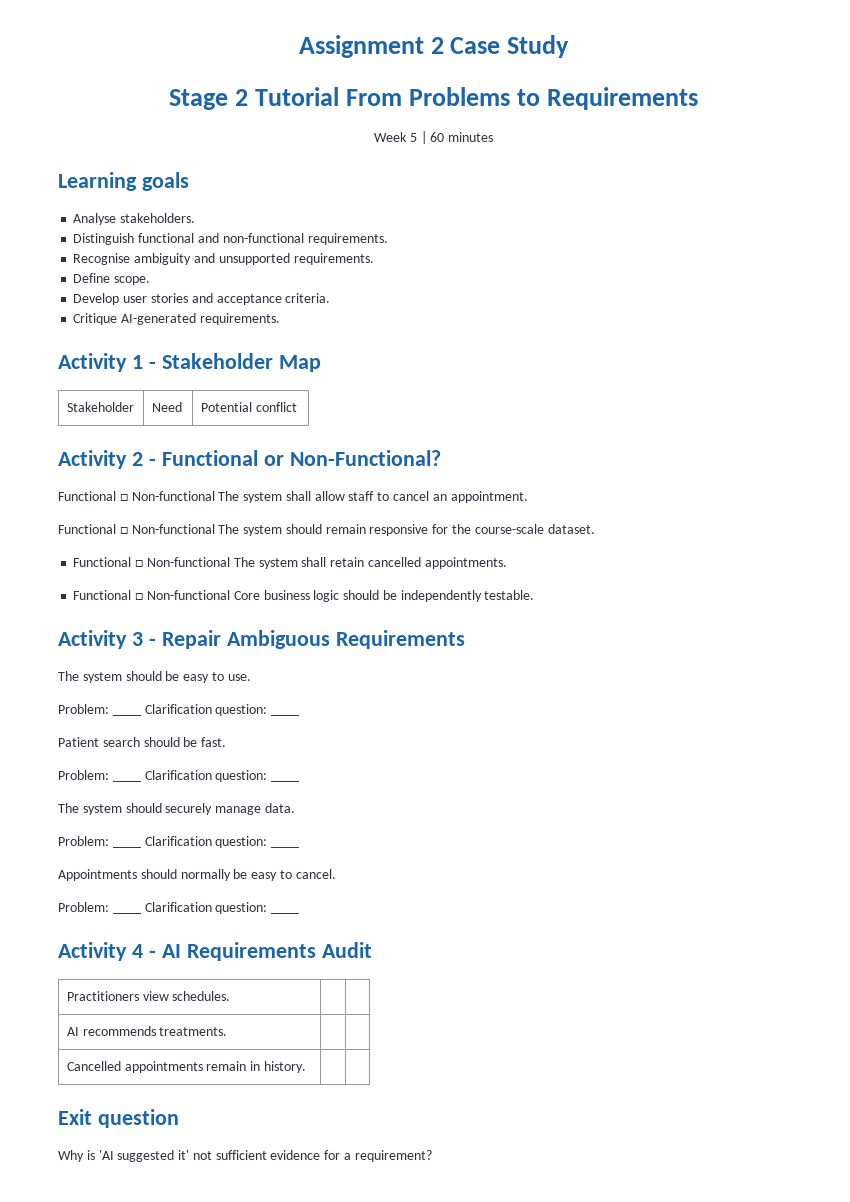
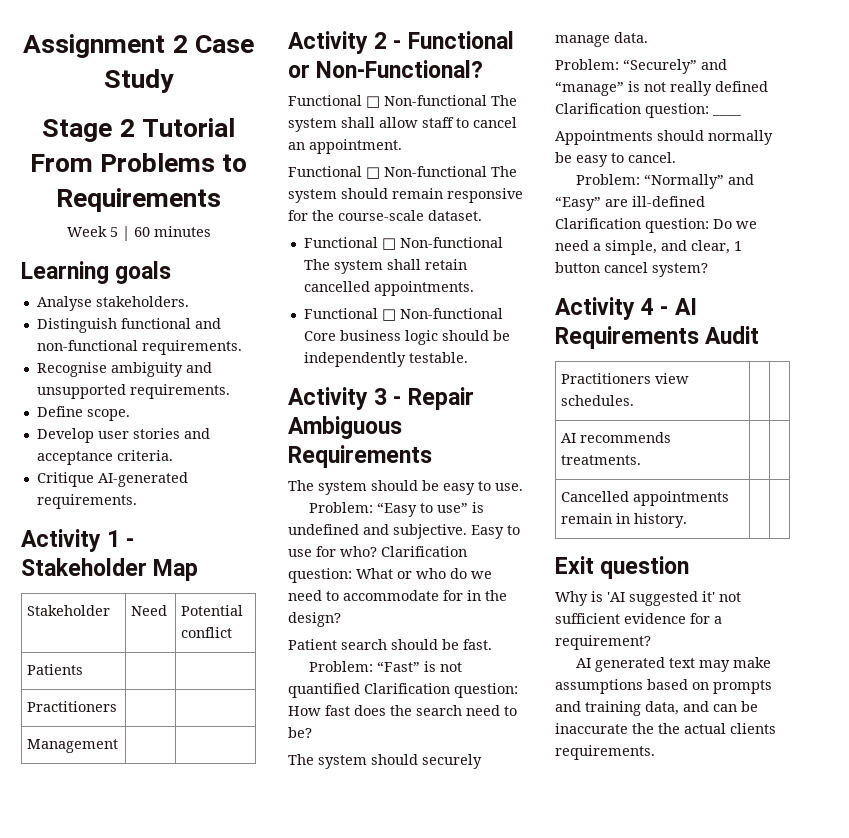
(297, 407) none -> [27,664,84,675] [27,701,118,712] [27,739,119,753] // Patients | | // Practitioners | | // Management | |
[112,714,141,716] [144,704,300,716] ____ Clarification question: ____ -> [376,502,484,517] [288,524,520,539] [288,546,467,557] [288,568,492,583] [288,590,507,601] [288,612,341,627] “Easy to use” is undefined and subjective. Easy to use for who? Clarification question: What or who do we need to accommodate for in the design?
[112,780,141,782] [144,770,300,782] ____ Clarification question: ____ -> [376,661,462,672] [288,683,518,698] [288,705,517,716] [288,727,312,738] “Fast” is not quantified Clarification question: How fast does the search need to be?
[112,846,141,848] ____ -> [623,59,727,74] [555,81,768,96] “Securely” and “manage” is not really defined
[112,912,141,914] [144,902,300,914] ____ Clarification question: ____ -> [643,174,754,189] [555,196,705,211] [555,218,757,233] [555,240,742,255] [555,262,708,277] “Normally” and “Easy” are ill-defined Clarification question: Do we need a simple, and clear, 1 button cancel system?
(432, 1156) none -> [575,657,771,672] [555,679,772,694] [555,701,758,716] [555,723,776,734] [555,745,655,760] // AI generated text may make assumptions based on prompts and training data, and can be inaccurate the the actual clients requirements.

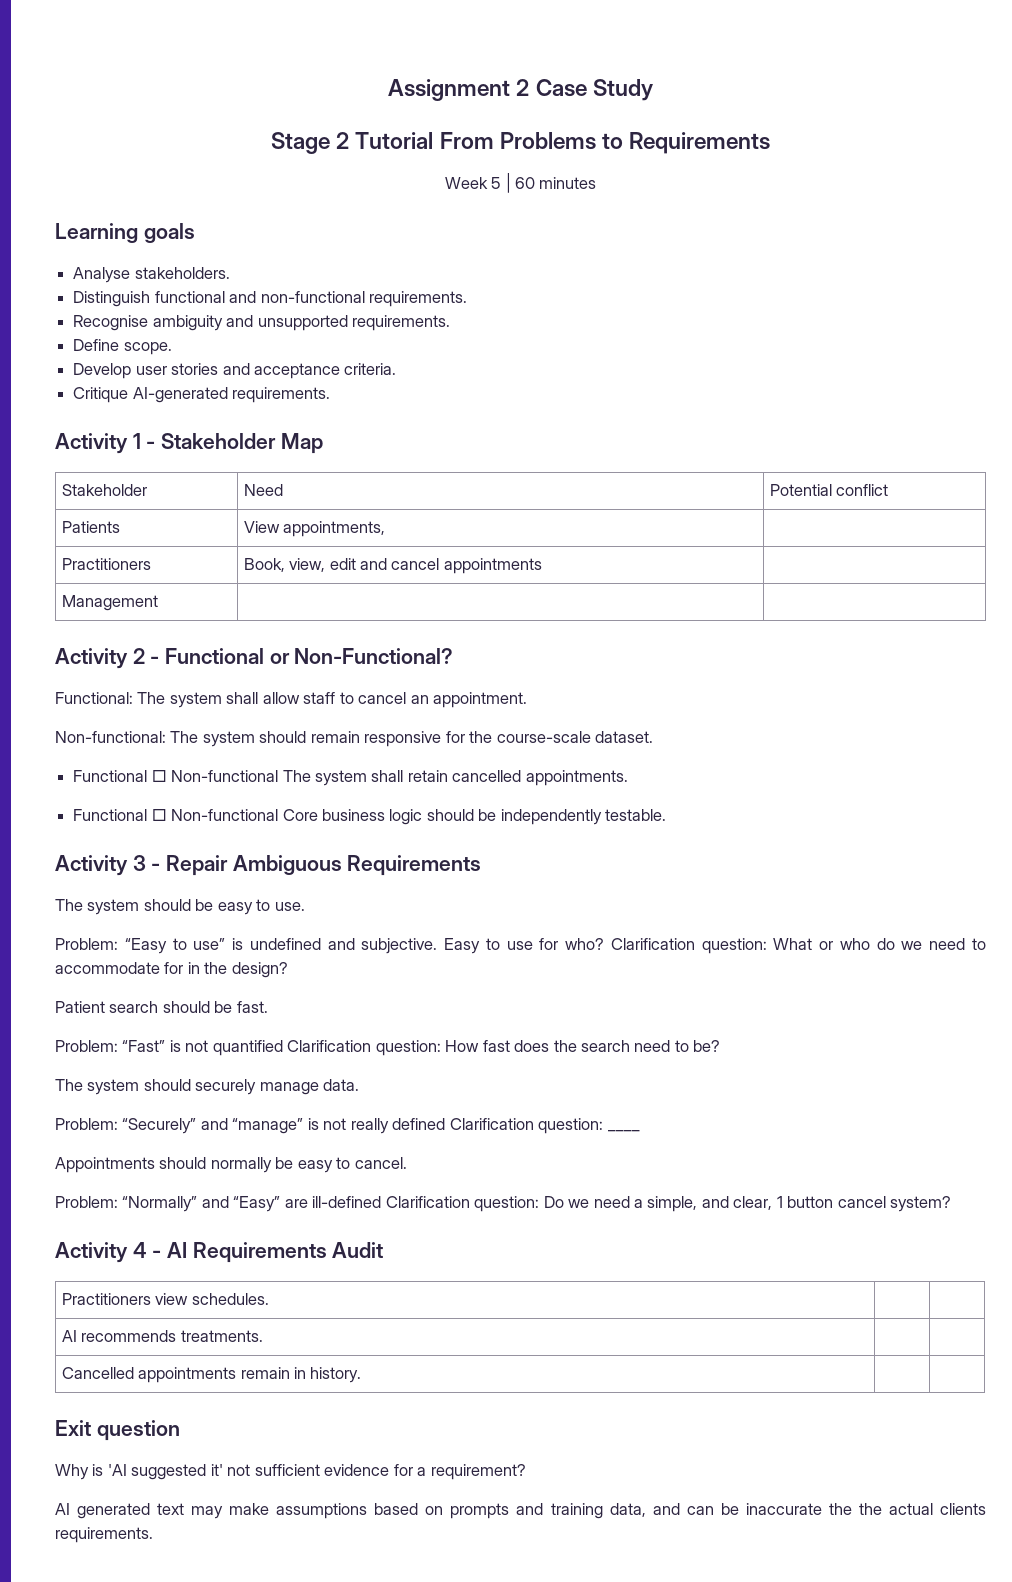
(84, 669) none -> [243,521,386,537] View appointments,
(118, 706) none -> [243,558,542,574] Book, view, edit and cancel appointments
[288,95,487,108] Functional □ Non-functional -> [55,692,133,704] Functional:
[288,166,487,179] Functional □ Non-functional -> [55,731,166,743] Non-functional:

